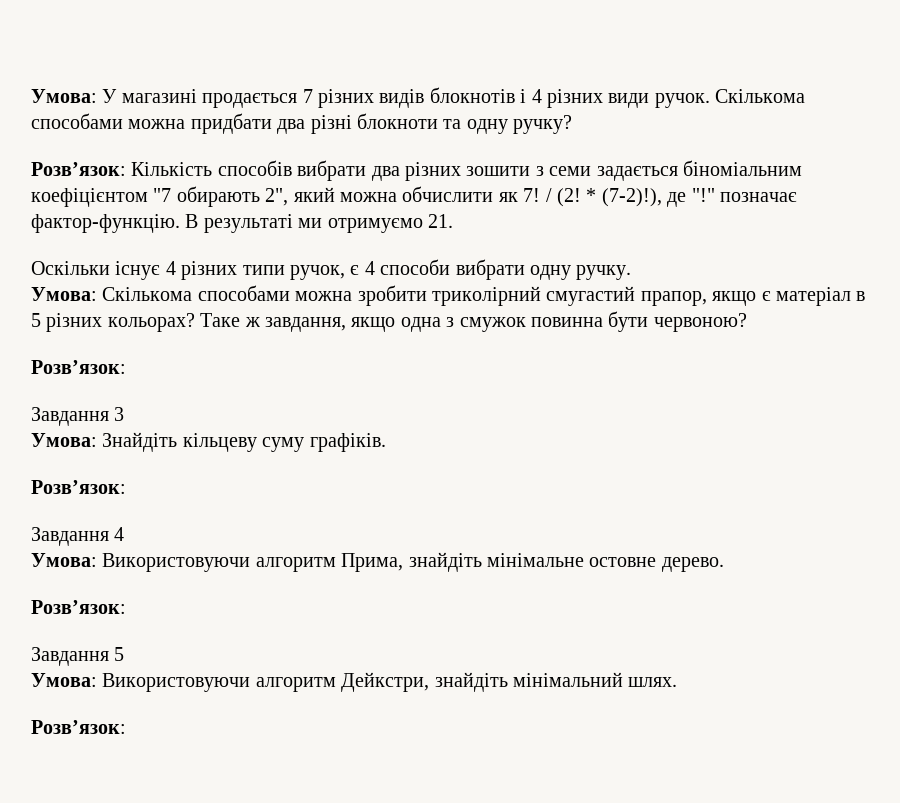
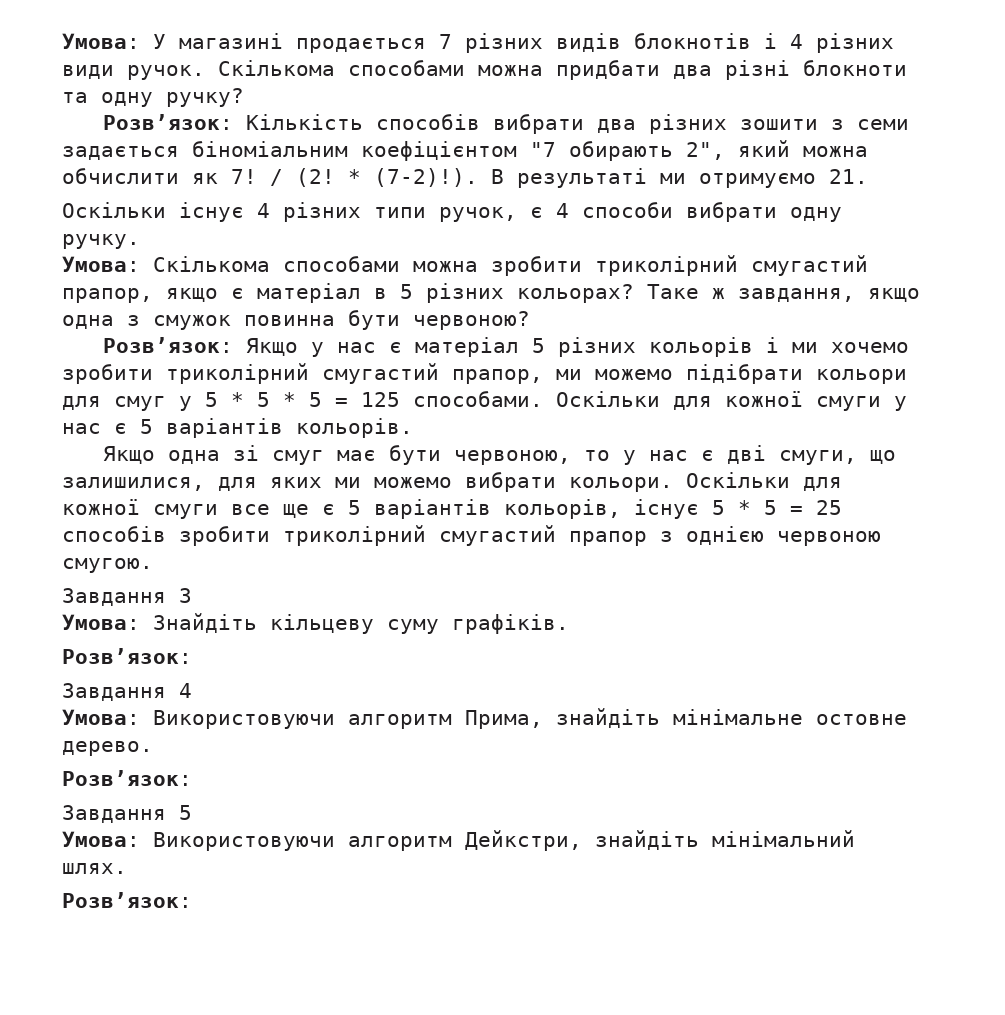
[601,188,797,207] [31,214,180,233] (7-2)!), де "!" позначає фактор-функцію. -> [374,168,478,187] (7-2)!).
(126, 367) none -> [245,337,909,357] [62,363,907,384] [62,391,907,411] [62,418,413,438] [102,445,896,465] [62,472,842,492] [62,499,842,519] [62,525,881,546] [62,558,153,573] Якщо у нас є матеріал 5 різних кольорів і ми хочемо зробити триколірний смугастий прапор, ми можемо підібрати кольори для смуг у 5 * 5 * 5 = 125 способами. Оскільки для кожної смуги у нас є 5 варіантів кольорів. // Якщо одна зі смуг має бути червоною, то у нас є дві смуги, що залишилися, для яких ми можемо вибрати кольори. Оскільки для кожної смуги все ще є 5 варіантів кольорів, існує 5 * 5 = 25 способів зробити триколірний смугастий прапор з однією червоною смугою.

